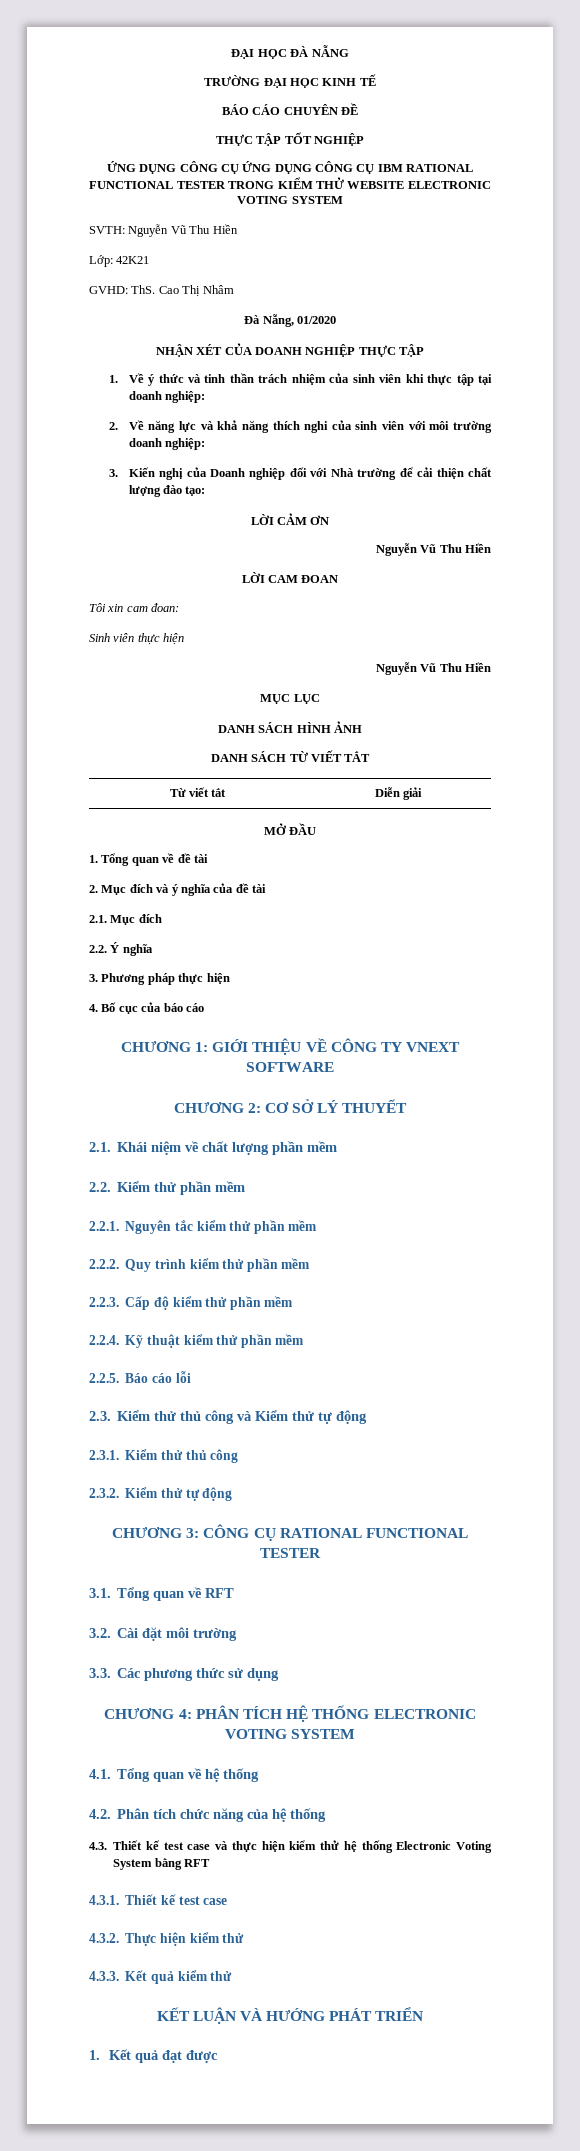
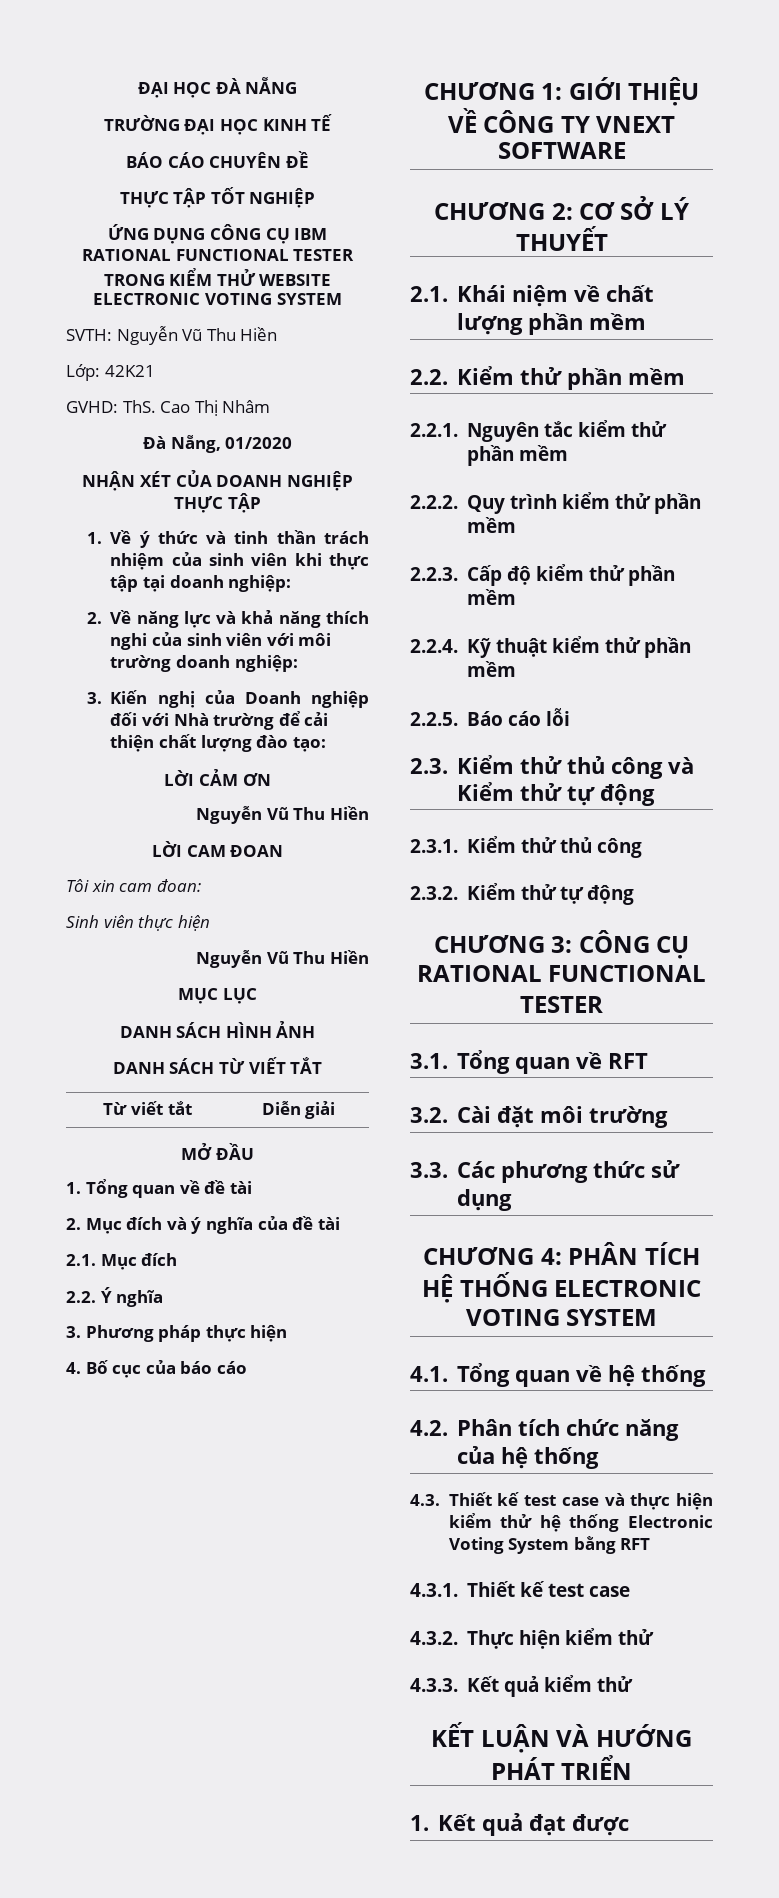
[242,161,375,174] ỨNG DỤNG CÔNG CỤ -> (290, 236) none

